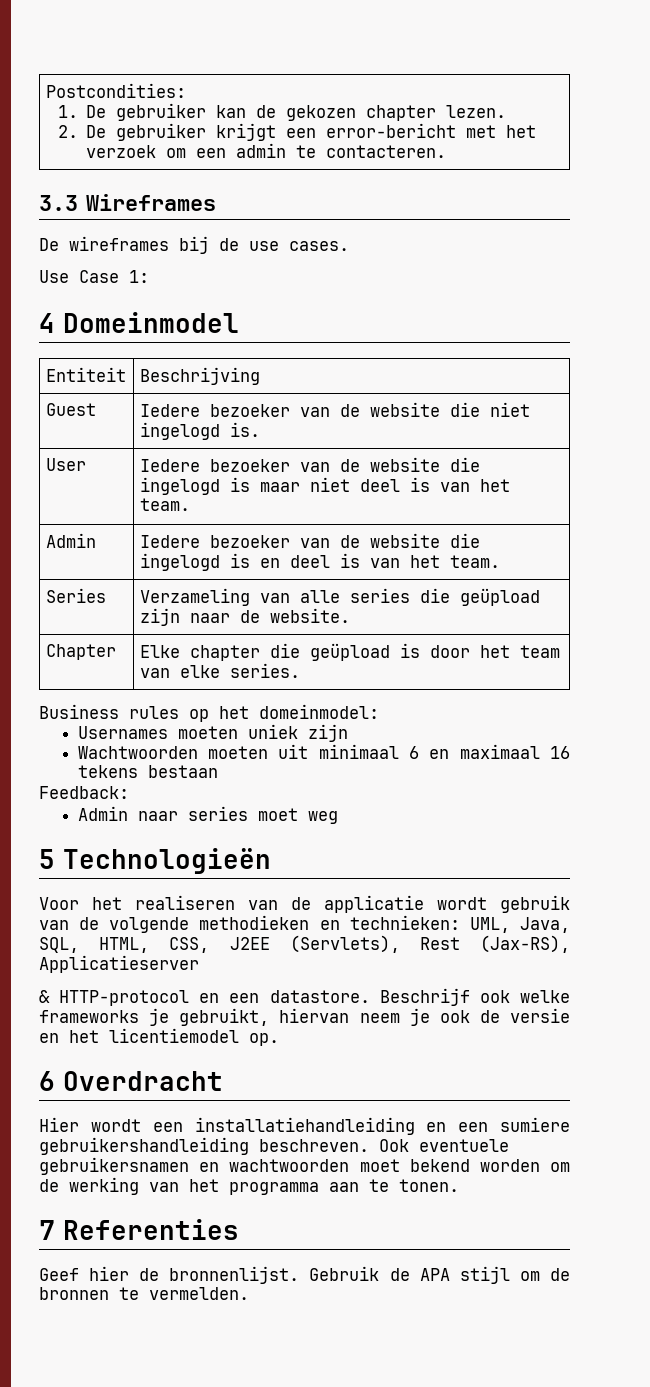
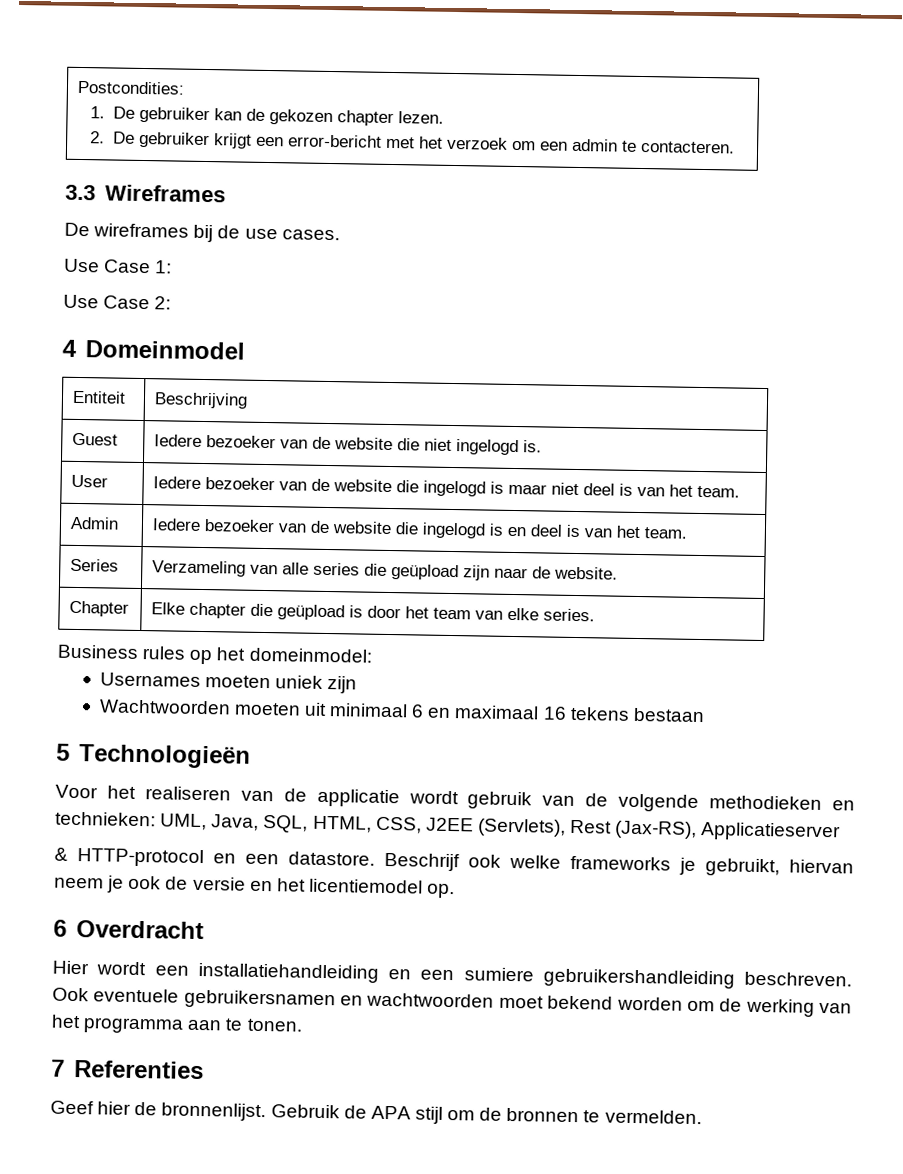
(149, 276) none -> [63,294,172,310] // Use Case 2:
[39,786,129,799] [77,806,338,824] // Feedback: // Admin naar series moet weg -> (705, 715) none

